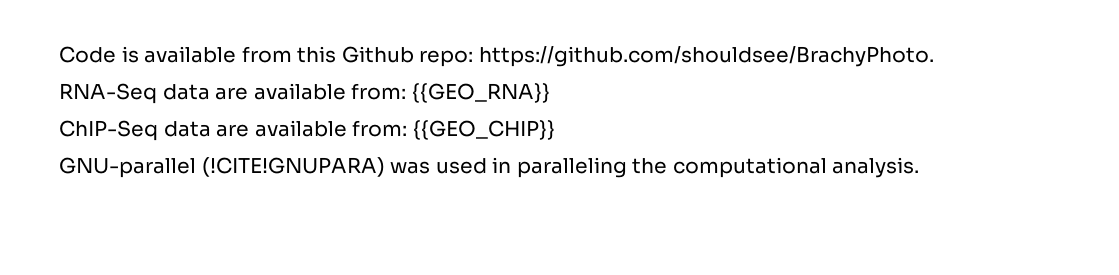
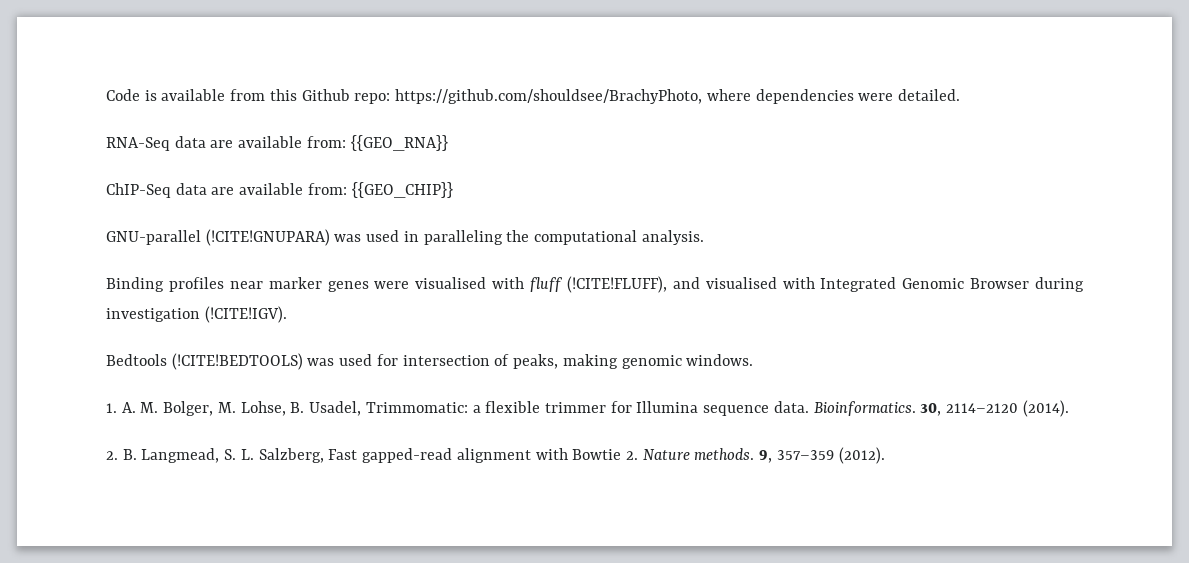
[478,46,934,67] https://github.com/shouldsee/BrachyPhoto. -> [395,89,960,104] https://github.com/shouldsee/BrachyPhoto, where dependencies were detailed.
(920, 167) none -> [106,276,1084,293] [106,306,287,323] [106,353,754,370] [106,400,1069,417] [106,447,885,464] // Binding profiles near marker genes were visualised with fluff (!CITE!FLUFF), and visualised with Integrated Genomic Browser during investigation (!CITE!IGV). // Bedtools (!CITE!BEDTOOLS) was used for intersection of peaks, making genomic windows. // 1. A. M. Bolger, M. Lohse, B. Usadel, Trimmomatic: a flexible trimmer for Illumina sequence data. Bioinformatics. 30, 2114–2120 (2014). // 2. B. Langmead, S. L. Salzberg, Fast gapped-read alignment with Bowtie 2. Nature methods. 9, 357–359 (2012).

